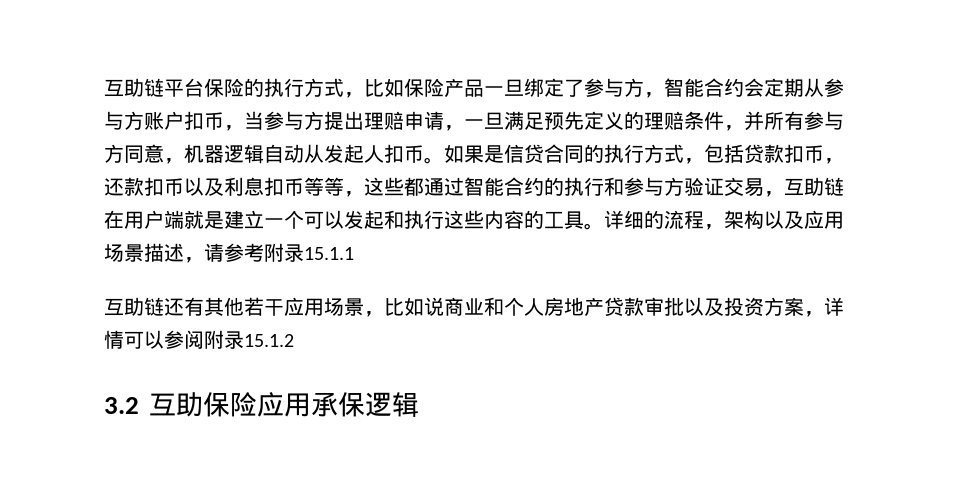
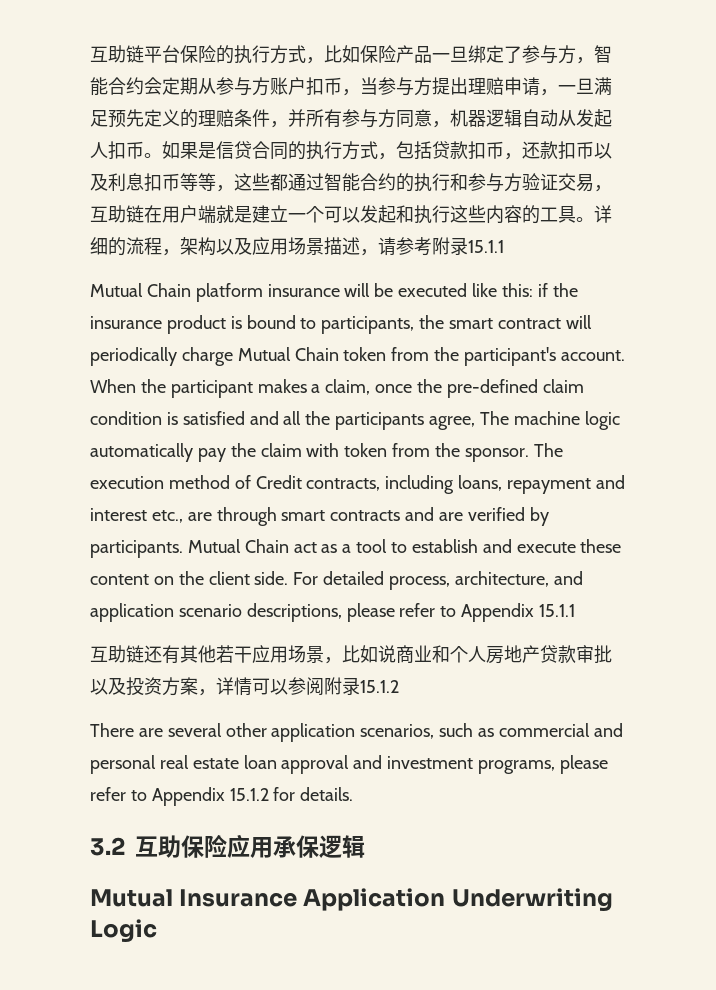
(354, 253) none -> [90,283,578,302] [90,315,592,334] [90,347,625,366] [90,379,584,398] [90,411,620,430] [90,443,563,462] [90,475,625,494] [90,507,549,526] [90,539,622,558] [90,571,583,590] [90,603,576,622] // Mutual Chain platform insurance will be executed like this: if the insurance product is bound to participants, the smart contract will periodically charge Mutual Chain token from the participant's account. When the participant makes a claim, once the pre-defined claim condition is satisfied and all the participants agree, The machine logic automatically pay the claim with token from the sponsor. The execution method of Credit contracts, including loans, repayment and interest etc., are through smart contracts and are verified by participants. Mutual Chain act as a tool to establish and execute these content on the client side. For detailed process, architecture, and application scenario descriptions, please refer to Appendix 15.1.1
(294, 340) none -> [90,723,623,742] [90,755,608,774] [90,787,354,806] // There are several other application scenarios, such as commercial and personal real estate loan approval and investment programs, please refer to Appendix 15.1.2 for details.
(419, 404) none -> [90,888,613,912] [90,919,157,943] // Mutual Insurance Application Underwriting Logic

